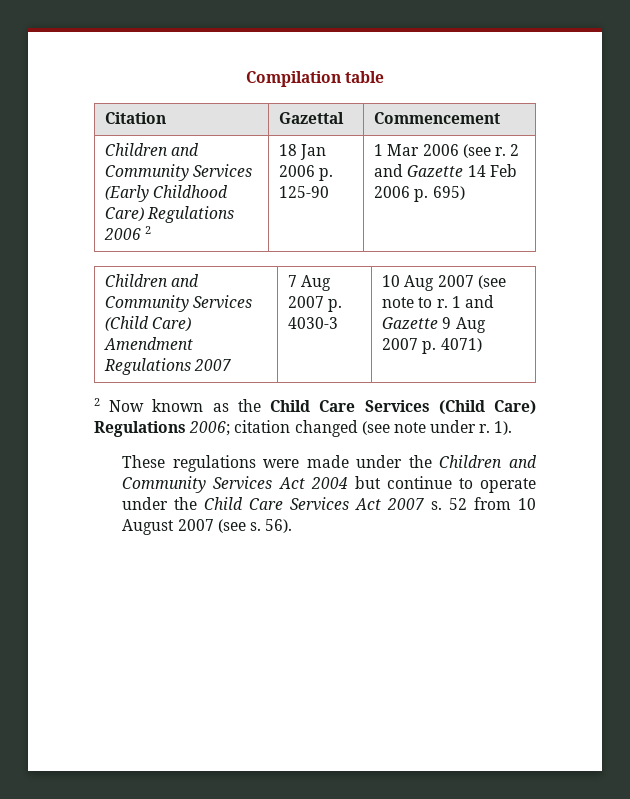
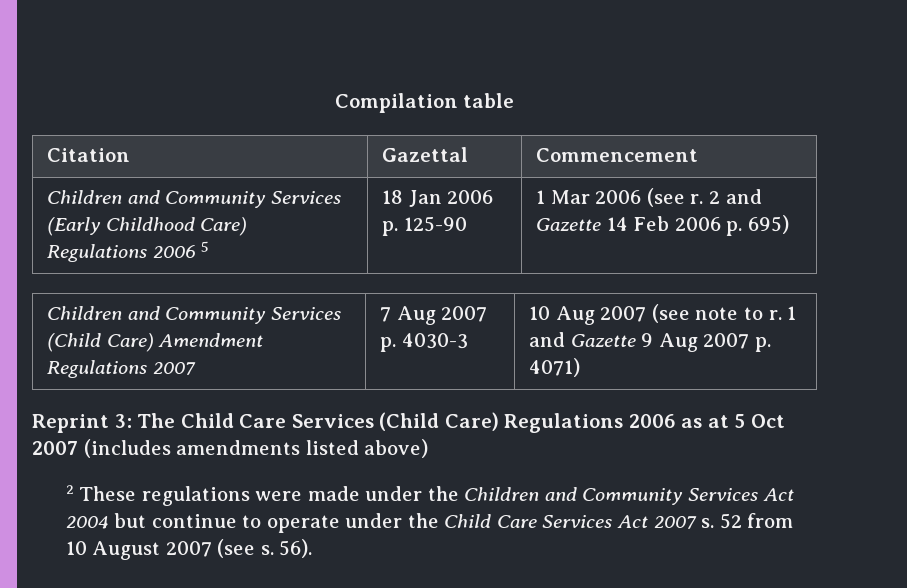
[145,226,152,234] 2 -> [201,241,210,252] 5
[94,398,261,412] 2 Now known as the -> [32,413,176,433] Reprint 3: The
[189,420,513,437] 2006; citation changed (see note under r. 1). // -> [628,414,785,428] [32,439,429,458] [65,485,74,494] 2006 as at 5 Oct 2007 (includes amendments listed above) // 2

